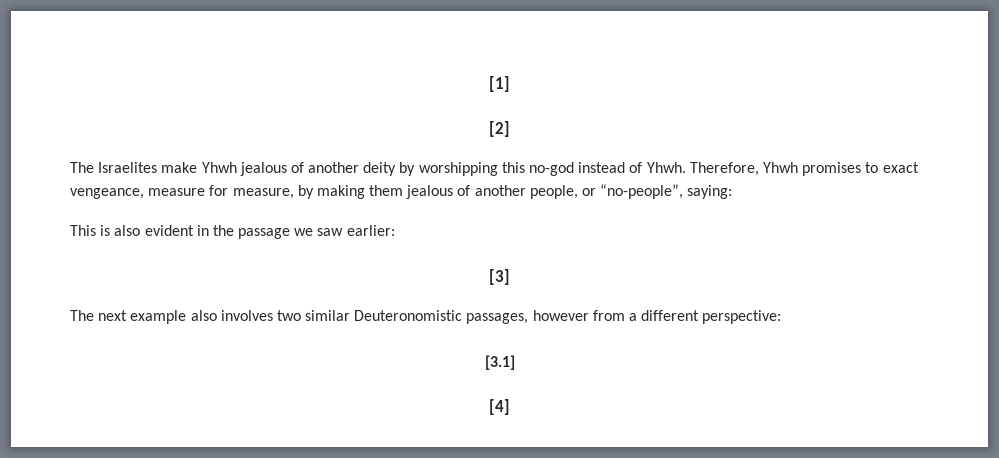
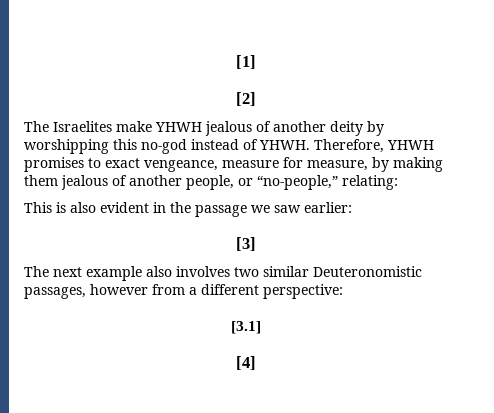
[201,162,237,173] Yhwh -> [155,122,202,132] YHWH
[646,162,798,176] Yhwh. Therefore, Yhwh -> [259,139,434,153] YHWH. Therefore, YHWH
[600,184,733,199] “no-people”, saying: -> [257,175,398,190] “no-people,” relating:

